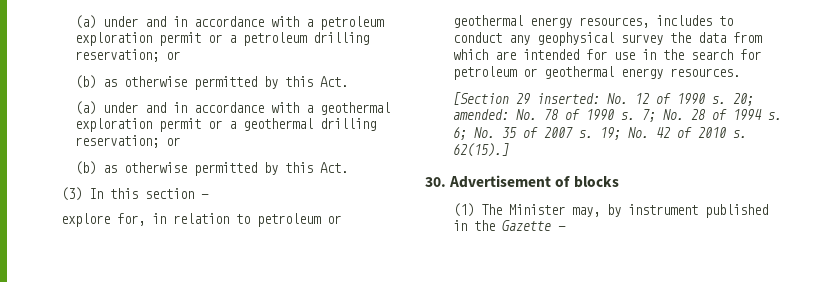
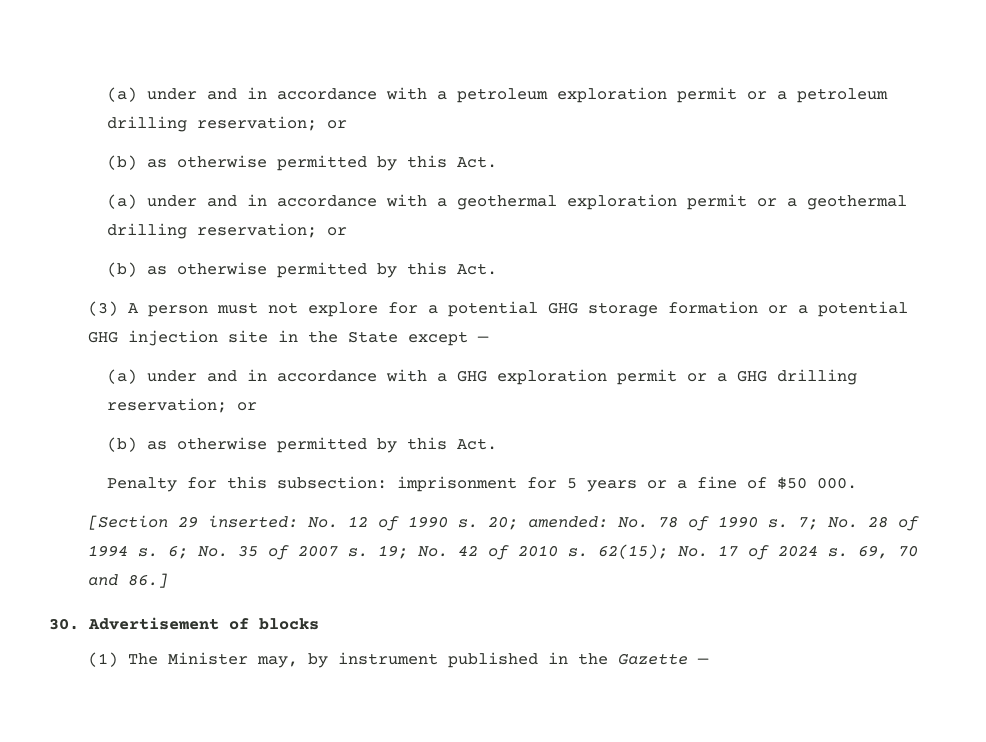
[88,188,209,199] [60,213,341,227] [452,15,733,28] [452,32,762,46] [452,49,761,60] [452,66,740,80] In this section — // explore for, in relation to petroleum or geothermal energy resources, includes to conduct any geophysical survey the data from which are intended for use in the search for petroleum or geothermal energy resources. -> [127,301,908,317] [87,330,489,346] [107,369,858,385] [107,398,258,413] [107,437,498,453] [107,476,858,492] A person must not explore for a potential GHG storage formation or a potential GHG injection site in the State except — // (a) under and in accordance with a GHG exploration permit or a GHG drilling reservation; or // (b) as otherwise permitted by this Act. // Penalty for this subsection: imprisonment for 5 years or a fine of $50 000.
[452,143,509,157] 62(15).] -> [597,544,918,560] [87,573,168,588] 62(15); No. 17 of 2024 s. 69, 70 and 86.]

